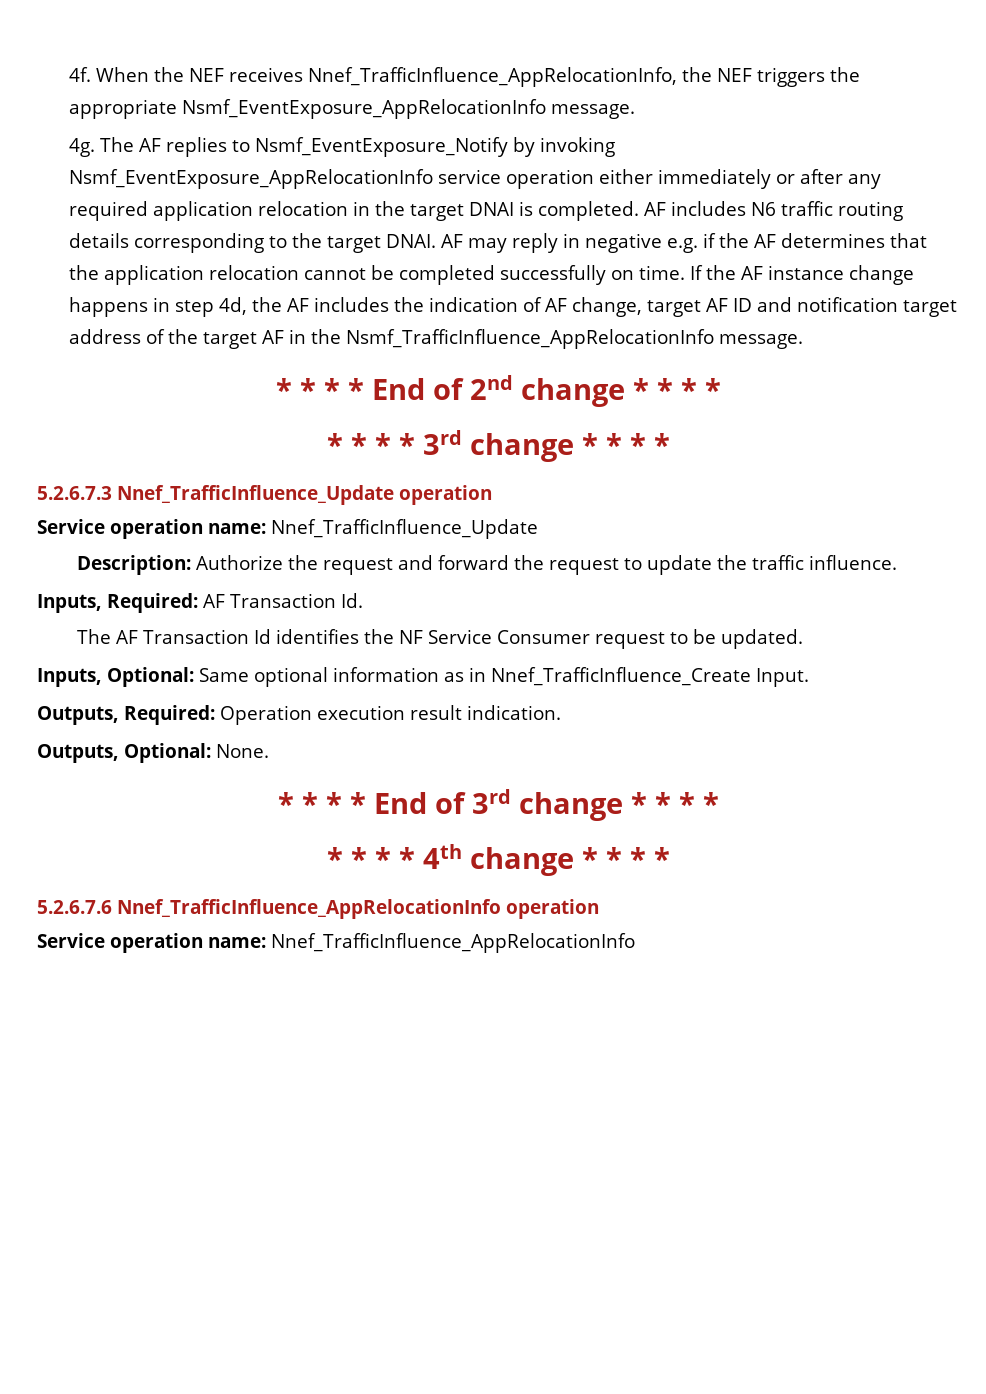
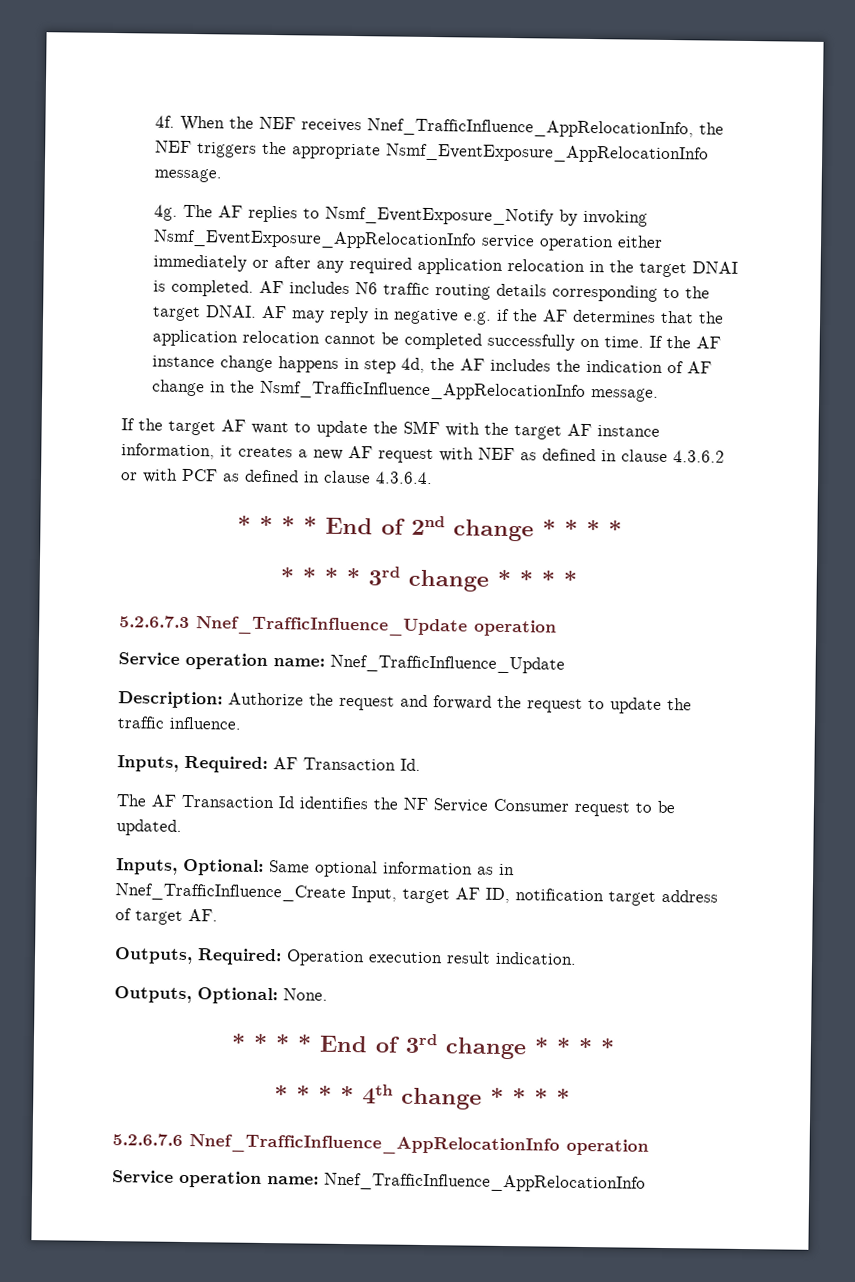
[572,297,958,317] [69,329,804,349] change, target AF ID and notification target address of the target AF in the Nsmf_TrafficInfluence_AppRelocationInfo message. -> [152,379,660,402] [121,418,660,440] [121,443,725,464] [120,468,433,485] change in the Nsmf_TrafficInfluence_AppRelocationInfo message. // If the target AF want to update the SMF with the target AF instance information, it creates a new AF request with NEF as defined in clause 4.3.6.2 or with PCF as defined in clause 4.3.6.4.
[755,668,809,687] Input. -> [351,886,718,906] [115,908,218,925] Input, target AF ID, notification target address of target AF.

